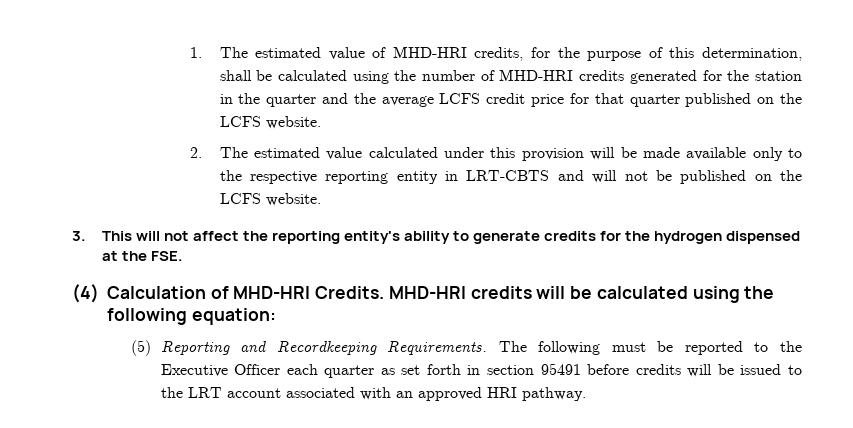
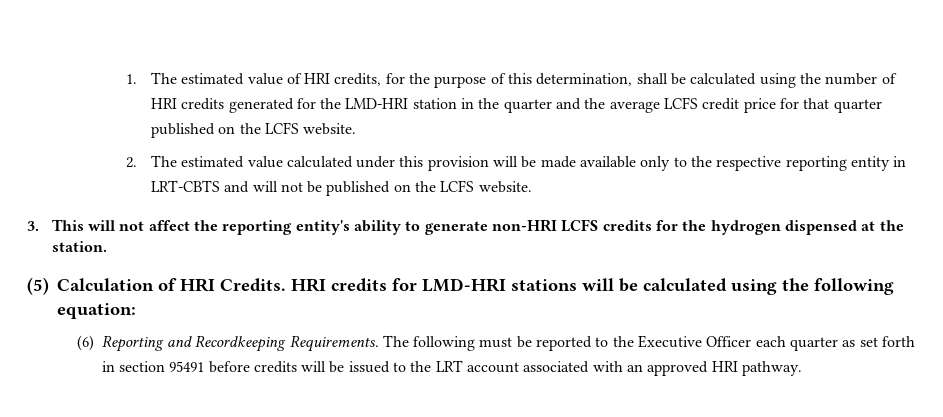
[392,46,467,58] MHD-HRI -> [304,73,331,84] HRI
[499,69,574,81] MHD-HRI -> [150,98,177,109] HRI
(750, 75) none -> [345,98,409,109] LMD-HRI
(540, 237) none -> [491,219,599,232] non-HRI LCFS
[150,251,183,261] [72,284,532,303] FSE. // (4) Calculation of MHD-HRI Credits. MHD-HRI credits -> [51,241,107,252] [27,277,577,295] station. // (5) Calculation of HRI Credits. HRI credits for LMD-HRI stations
[131,340,152,356] (5) -> [76,335,94,351] (6)

